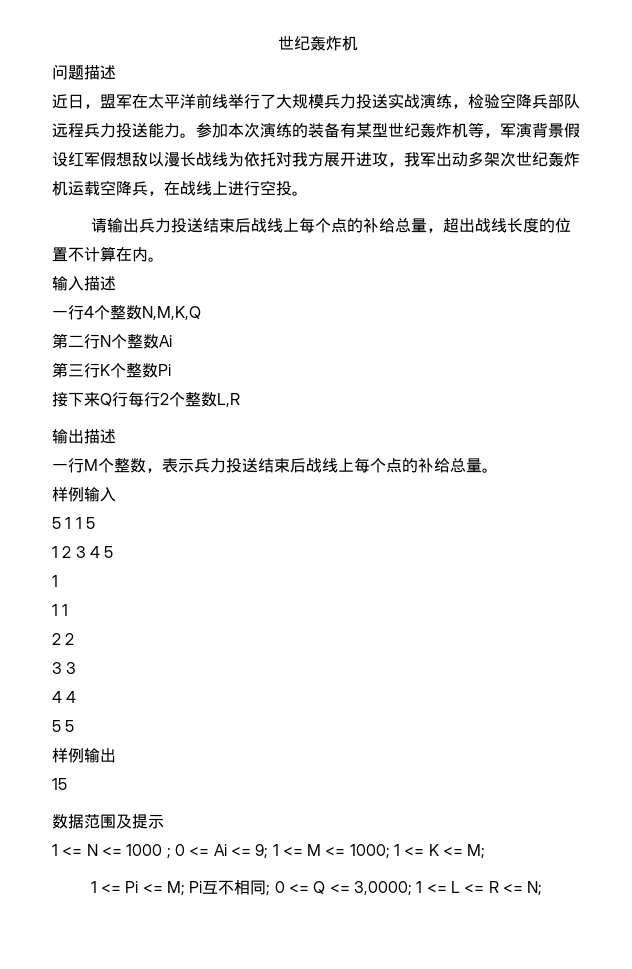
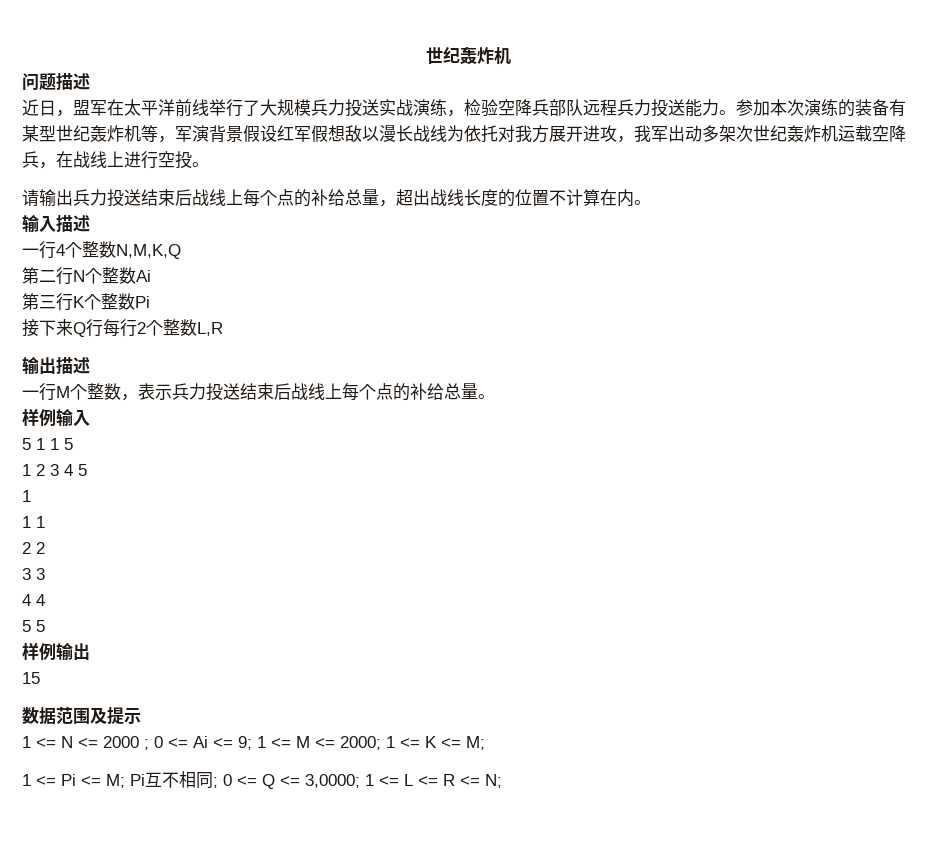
[126,844,163,856] 1000 -> [103,736,139,748] 2000
[349,844,390,859] 1000; -> [340,736,381,750] 2000;

